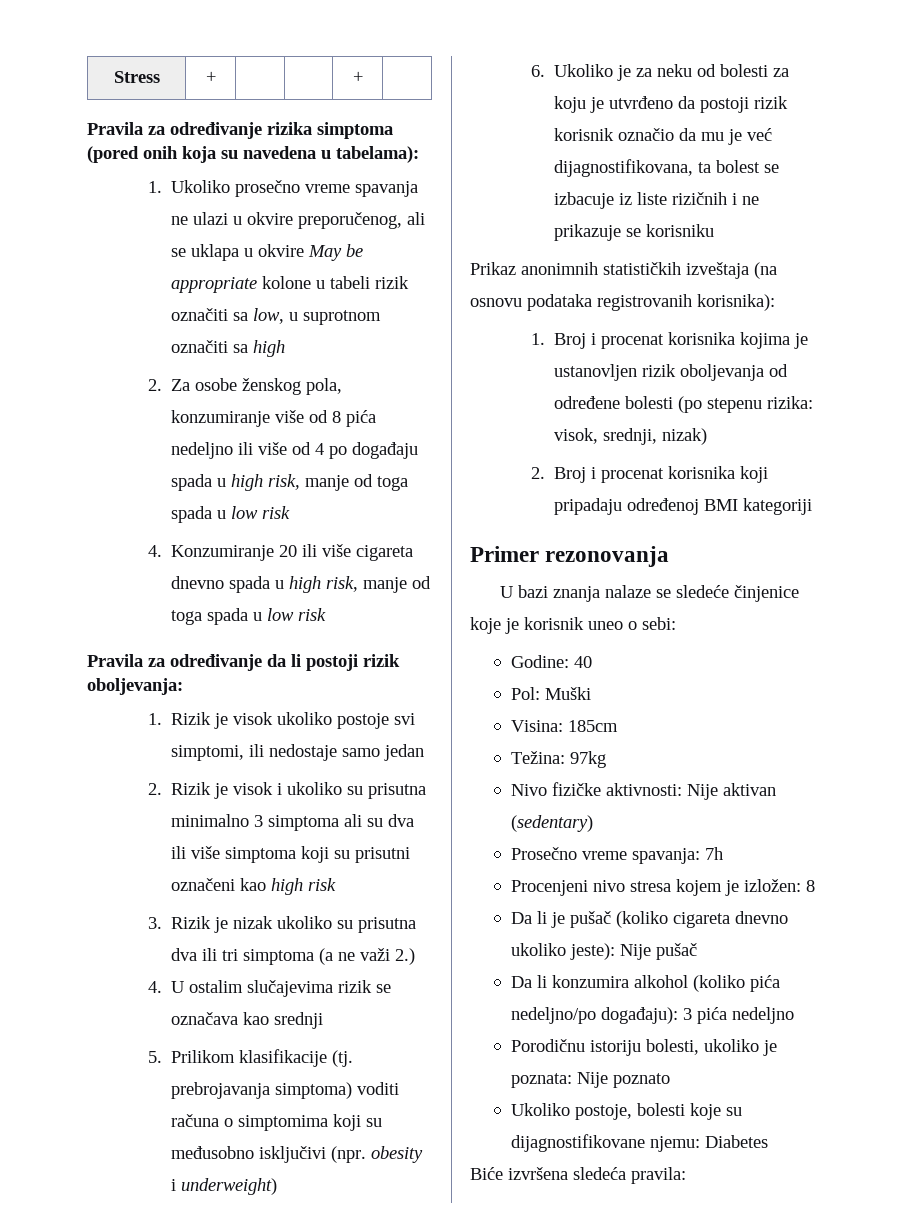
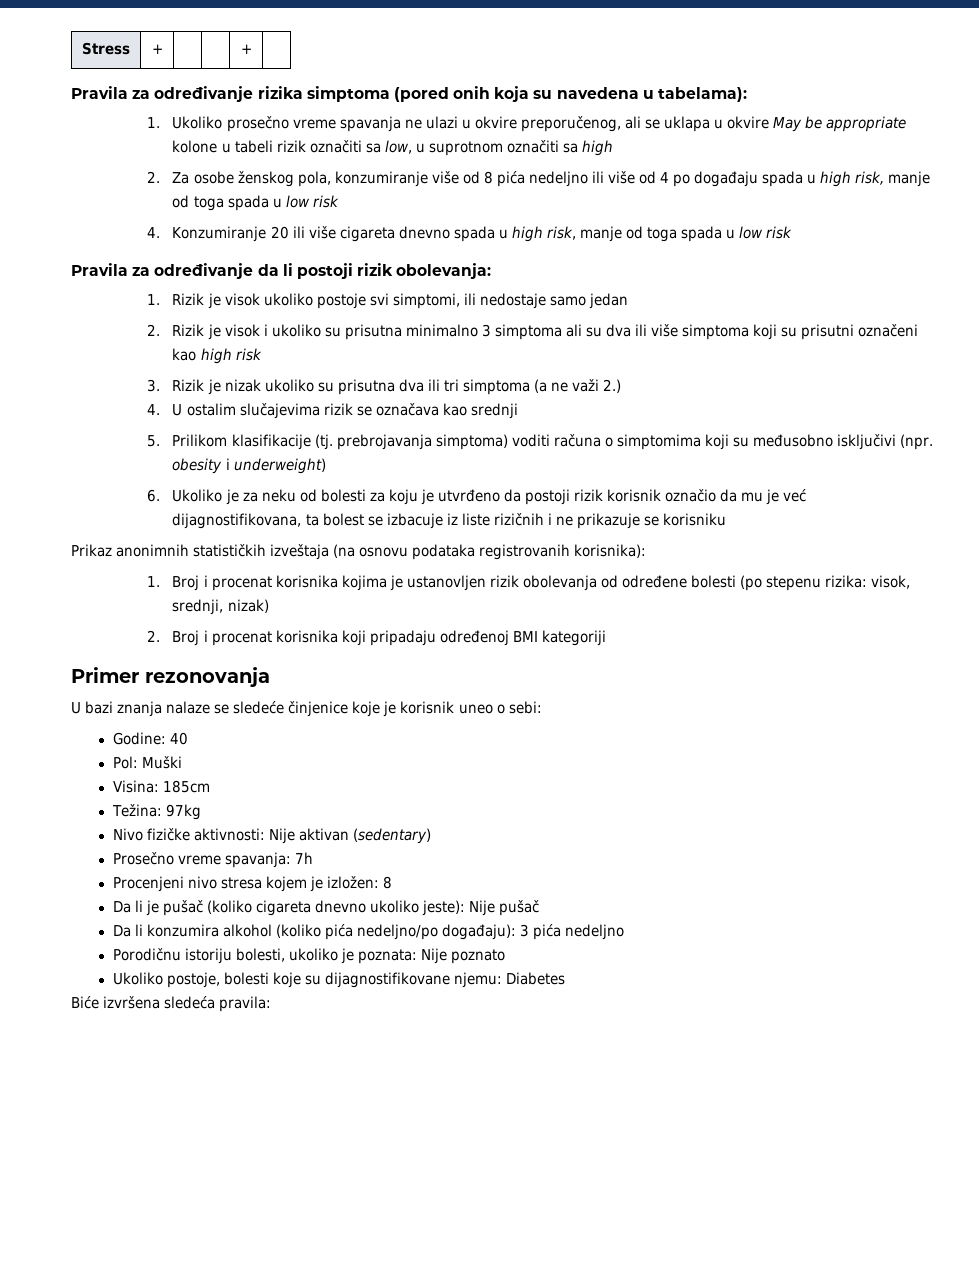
[87,678,183,695] oboljevanja: -> [396,263,492,279] obolevanja:
[680,364,765,381] oboljevanja -> [522,575,597,591] obolevanja

